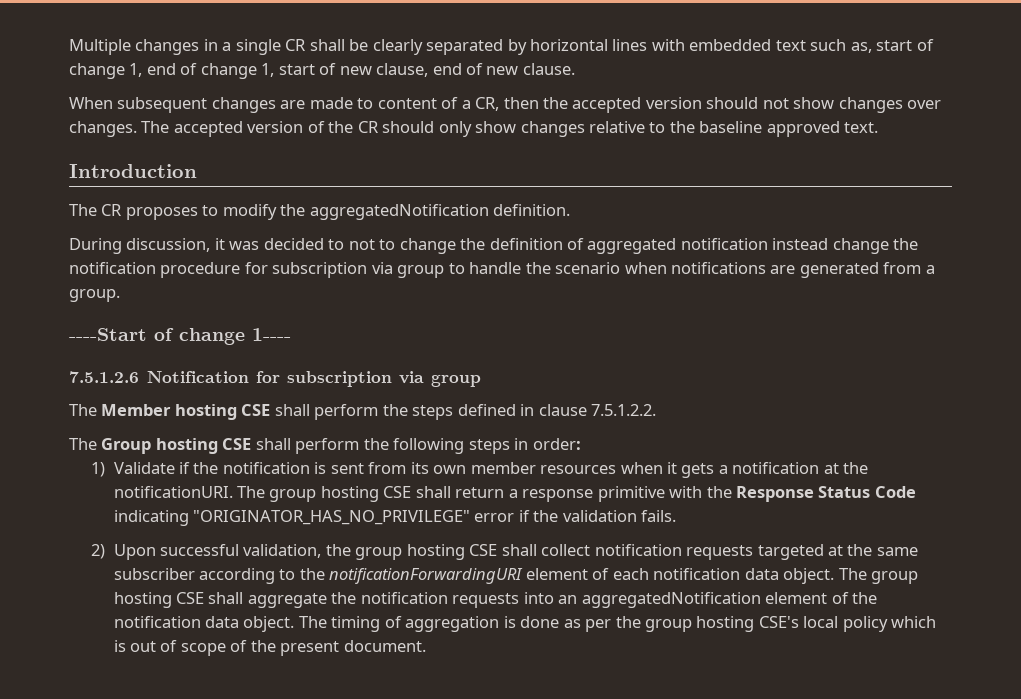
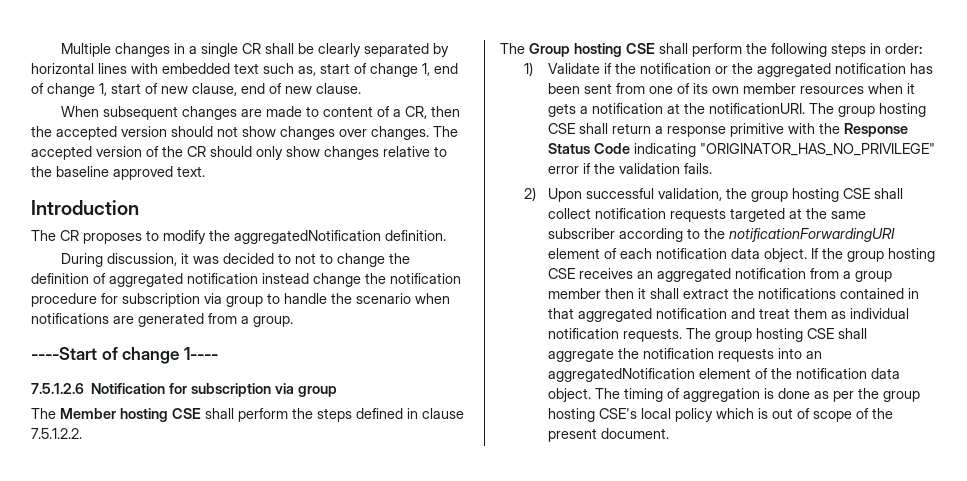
[314,462,407,474] is sent from -> [715,63,934,77] [548,83,691,94] or the aggregated notification has been sent from one of
(835, 576) none -> [811,248,936,262] [548,268,893,282] [548,288,920,299] [548,308,910,322] [548,328,683,342] If the group hosting CSE receives an aggregated notification from a group member then it shall extract the notifications contained in that aggregated notification and treat them as individual notification requests.

